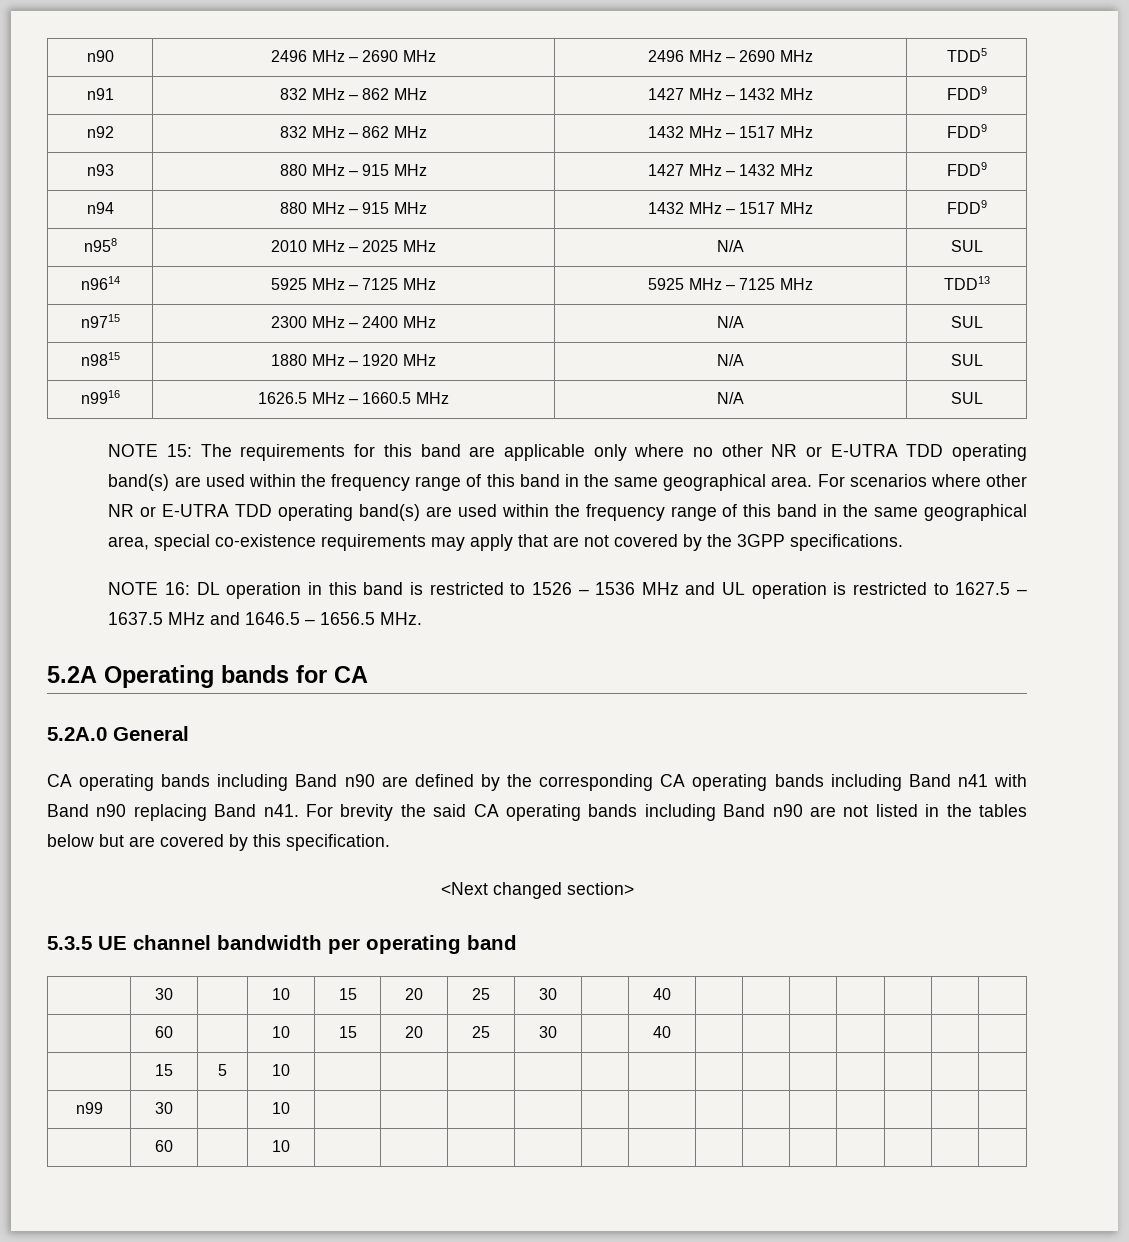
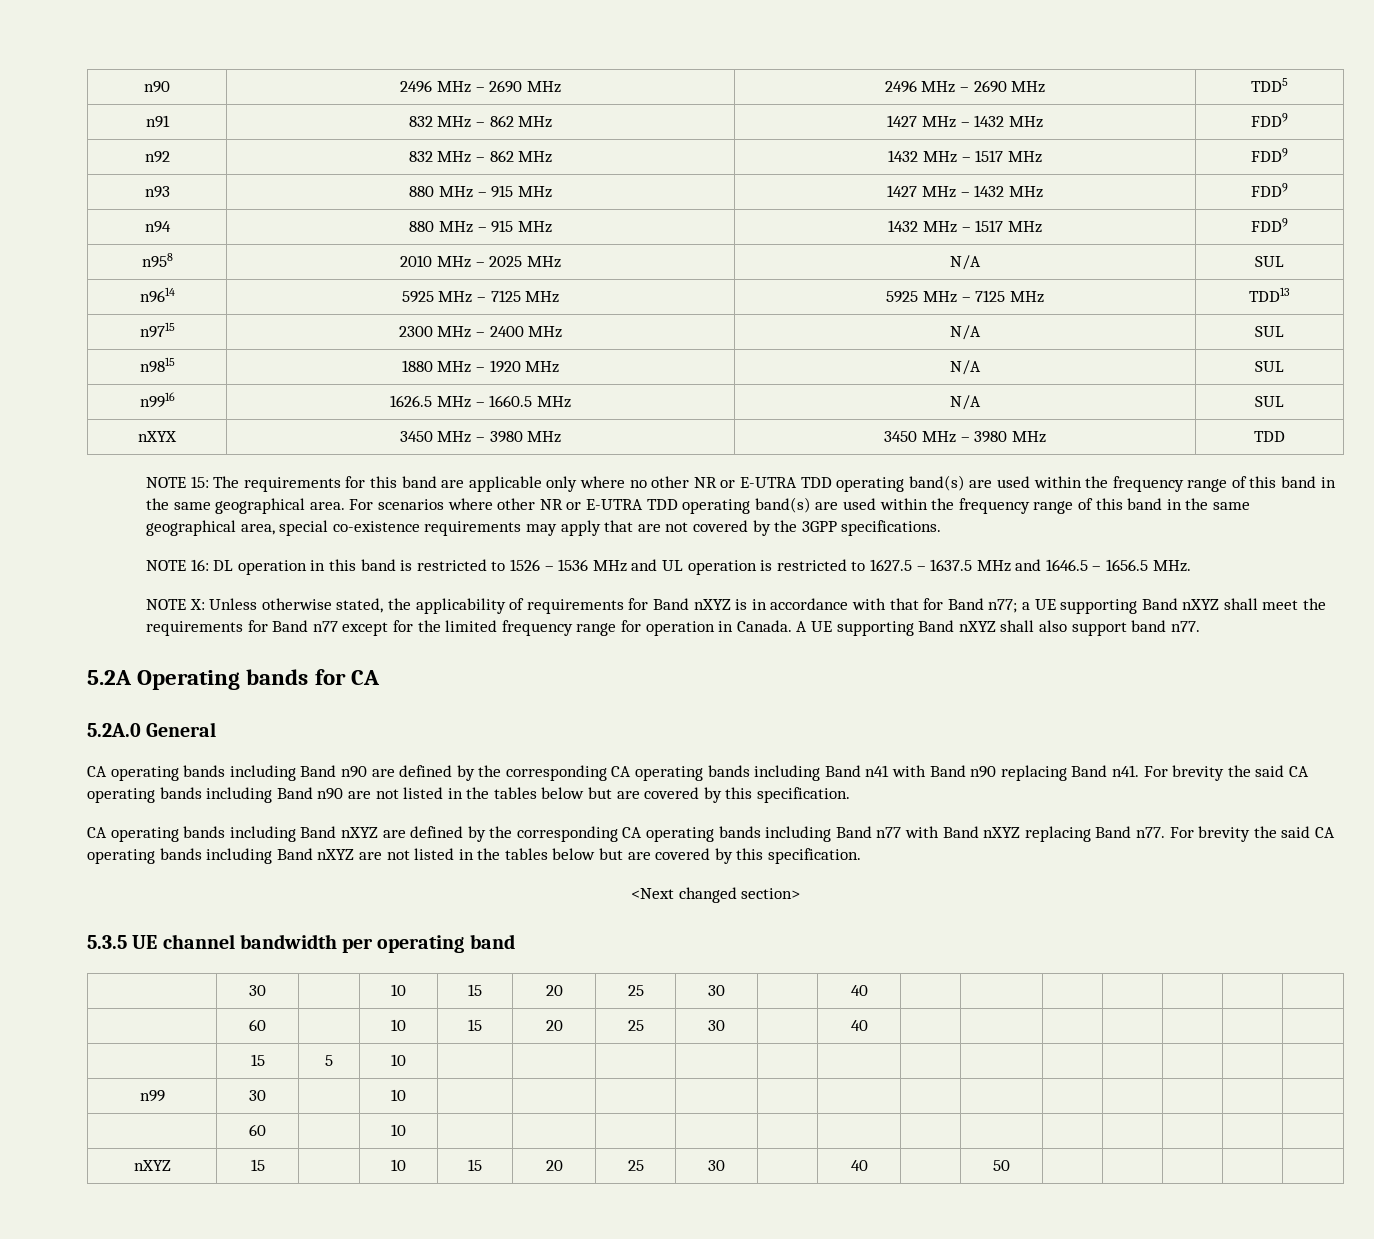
(983, 398) none -> [138,431,177,442] [399,431,562,443] [884,431,1046,443] [1254,431,1285,442] // nXYX | 3450 MHz – 3980 MHz | 3450 MHz – 3980 MHz | TDD
(423, 618) none -> [146,598,1327,614] [146,620,1200,636] // NOTE X: Unless otherwise stated, the applicability of requirements for Band nXYZ is in accordance with that for Band n77; a UE supporting Band nXYZ shall meet the requirements for Band n77 except for the limited frequency range for operation in Canada. A UE supporting Band nXYZ shall also support band n77.
(390, 842) none -> [87,826,1335,842] [87,848,862,864] // CA operating bands including Band nXYZ are defined by the corresponding CA operating bands including Band n77 with Band nXYZ replacing Band n77. For brevity the said CA operating bands including Band nXYZ are not listed in the tables below but are covered by this specification.
(290, 1146) none -> [133,1160,171,1171] [250,1159,265,1171] [391,1159,406,1171] [468,1159,482,1171] [545,1160,563,1171] [627,1160,644,1171] [708,1160,725,1171] [850,1160,868,1171] [993,1160,1010,1171] // nXYZ | 15 | | 10 | 15 | 20 | 25 | 30 | | 40 | | 50 | | | | |

